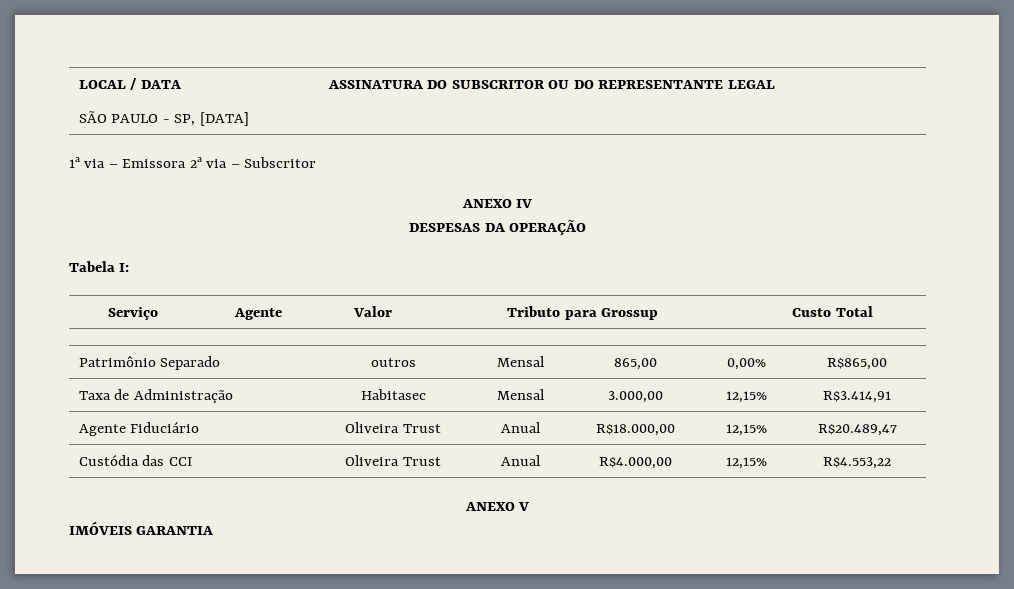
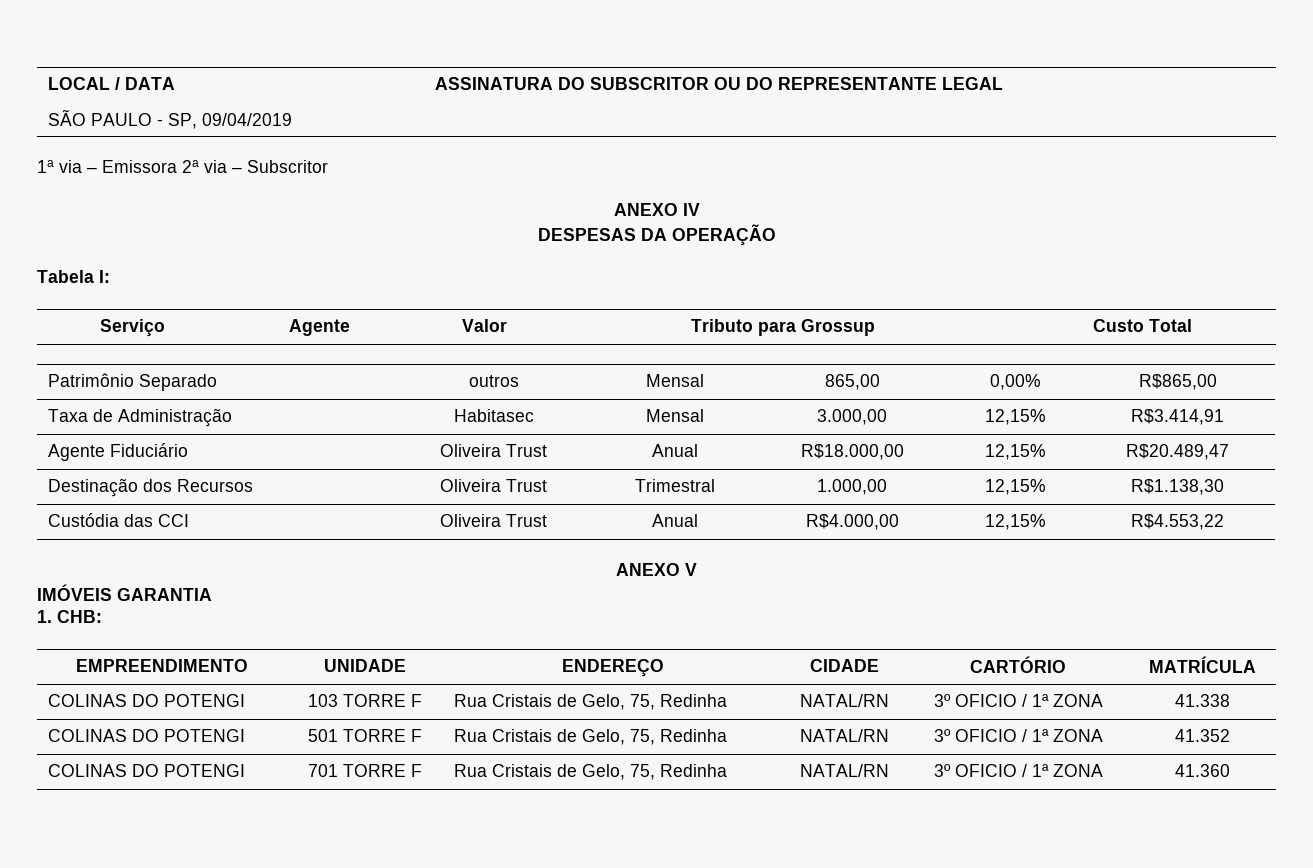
[199,112,249,126] [DATA] -> [202,113,293,126] 09/04/2019
(897, 430) none -> [48,478,254,497] [440,479,547,492] [634,479,715,492] [817,479,887,495] [984,479,1046,495] [1131,479,1224,495] // Destinação dos Recursos | Oliveira Trust | Trimestral | 1.000,00 | 12,15% | R$1.138,30
(214, 530) none -> [37,610,102,623] [76,659,248,672] [324,659,406,672] [561,659,664,677] [810,659,879,672] [970,656,1066,673] [1148,656,1256,673] [48,694,246,707] [308,694,422,707] [454,694,728,710] [800,694,889,707] [933,694,1103,707] [1174,694,1230,707] [48,729,246,742] [308,729,422,742] [454,729,728,745] [800,729,889,742] [933,729,1103,742] [1174,729,1230,742] [48,764,246,777] [308,764,422,777] [454,764,728,780] [800,764,889,777] [933,764,1103,777] [1174,764,1230,777] // 1. CHB: // EMPREENDIMENTO | UNIDADE | ENDEREÇO | CIDADE | CARTÓRIO | MATRÍCULA // COLINAS DO POTENGI | 103 TORRE F | Rua Cristais de Gelo, 75, Redinha | NATAL/RN | 3º OFICIO / 1ª ZONA | 41.338 // COLINAS DO POTENGI | 501 TORRE F | Rua Cristais de Gelo, 75, Redinha | NATAL/RN | 3º OFICIO / 1ª ZONA | 41.352 // COLINAS DO POTENGI | 701 TORRE F | Rua Cristais de Gelo, 75, Redinha | NATAL/RN | 3º OFICIO / 1ª ZONA | 41.360

